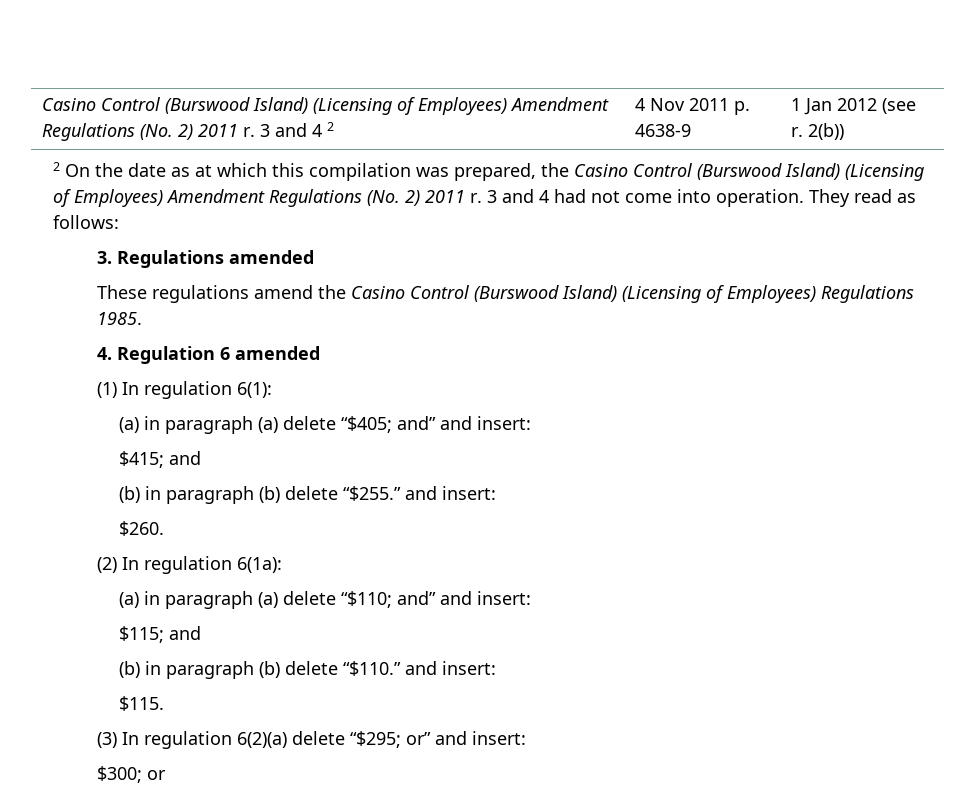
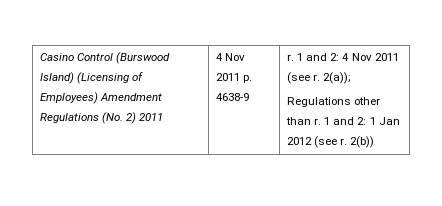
[243,122,335,137] r. 3 and 4 2 -> (164, 117) none
(692, 130) none -> [287,53,399,61] [287,72,352,84] [287,97,381,107] [286,117,367,125] r. 1 and 2: 4 Nov 2011 (see r. 2(a)); // Regulations other than r. 1 and 2:
[52,162,924,181] [52,189,916,207] [52,215,119,229] [96,250,314,268] [96,285,914,303] [96,312,142,325] [96,346,320,364] [96,381,272,399] [118,416,531,434] [118,451,201,468] [118,486,496,504] [118,521,164,536] [96,556,282,574] [118,591,531,609] [118,626,201,643] [118,661,496,679] [118,696,164,711] [96,731,526,749] [96,766,166,783] // 2 On the date as at which this compilation was prepared, the Casino Control (Burswood Island) (Licensing of Employees) Amendment Regulations (No. 2) 2011 r. 3 and 4 had not come into operation. They read as follows: // 3. Regulations amended // These regulations amend the Casino Control (Burswood Island) (Licensing of Employees) Regulations 1985. // 4. Regulation 6 amended // (1) In regulation 6(1): // (a) in paragraph (a) delete “$405; and” and insert: // $415; and // (b) in paragraph (b) delete “$255.” and insert: // $260. // (2) In regulation 6(1a): // (a) in paragraph (a) delete “$110; and” and insert: // $115; and // (b) in paragraph (b) delete “$110.” and insert: // $115. // (3) In regulation 6(2)(a) delete “$295; or” and insert: // $300; or -> (375, 142) none

